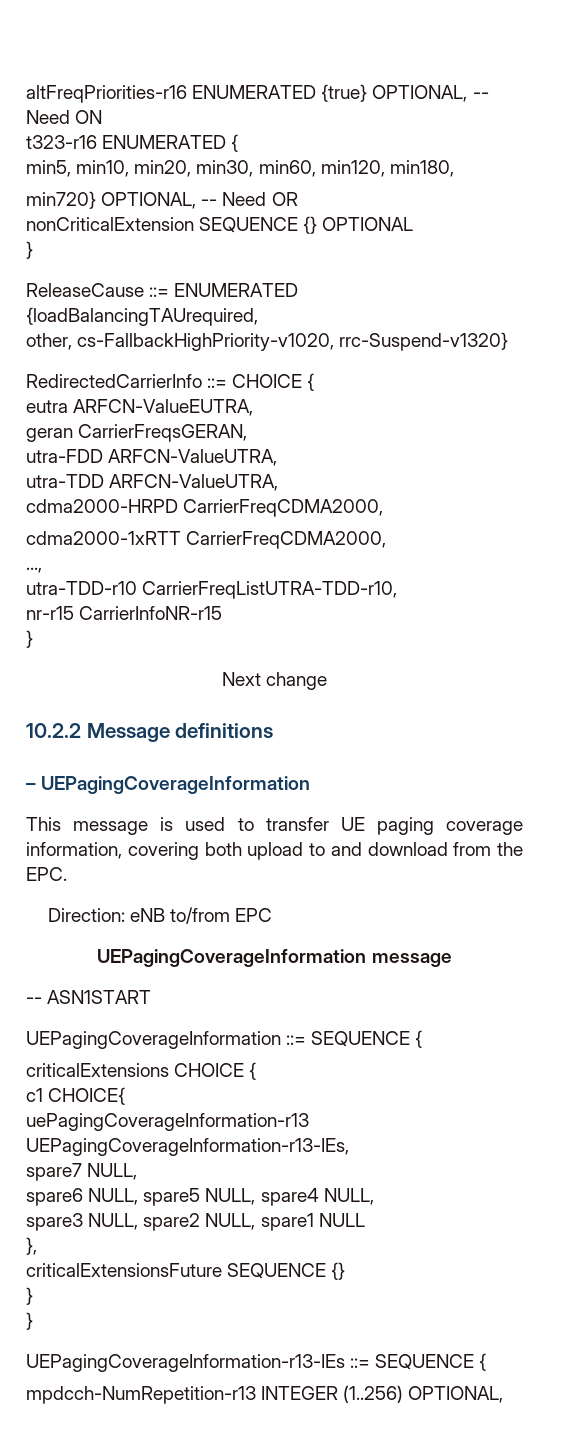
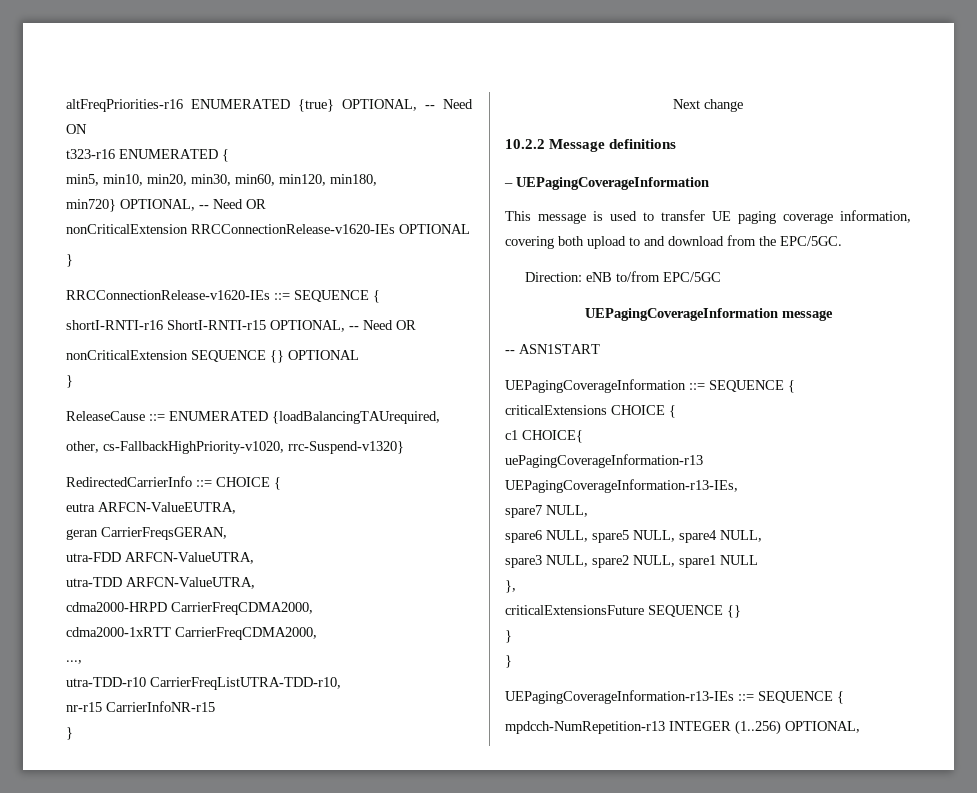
(298, 199) none -> [66,224,470,234] [66,254,73,267] [66,290,380,303] [66,320,416,332] // nonCriticalExtension RRCConnectionRelease-v1620-IEs OPTIONAL // } // RRCConnectionRelease-v1620-IEs ::= SEQUENCE { // shortI-RNTI-r16 ShortI-RNTI-r15 OPTIONAL, -- Need OR
[26,867,67,881] EPC. -> [780,236,842,246] EPC/5GC.
[235,908,273,922] EPC -> [663,272,722,282] EPC/5GC

